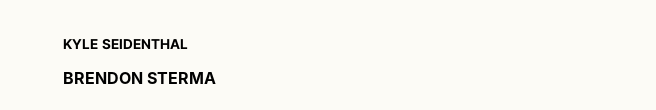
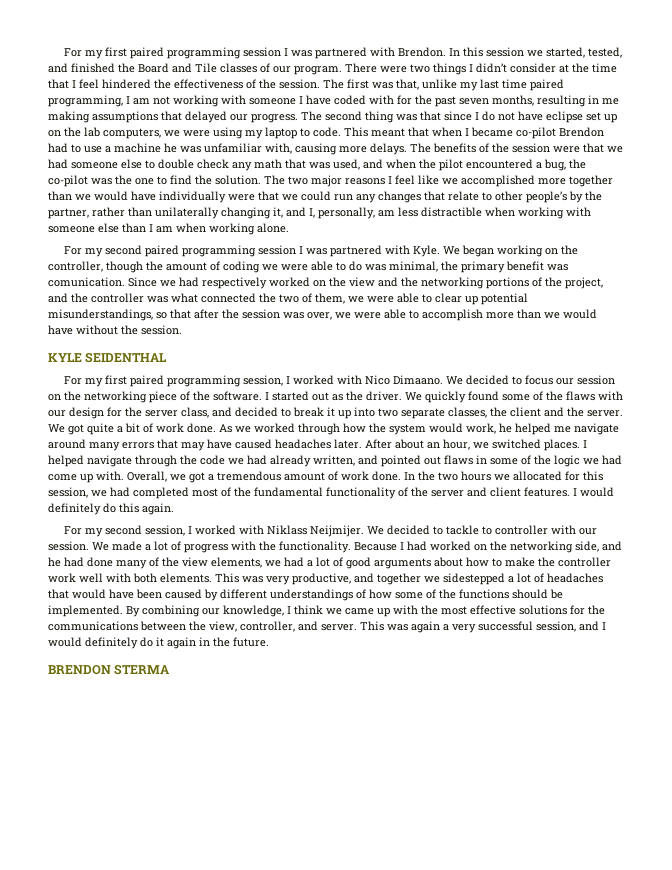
[63,38,188,50] KYLE SEIDENTHAL -> [63,47,622,59] [48,63,617,75] [48,79,564,91] [48,95,619,107] [48,111,617,123] [48,127,604,139] [48,143,623,155] [48,159,586,171] [48,175,613,187] [48,191,602,203] [48,207,591,219] [48,223,289,235] [63,245,578,257] [48,261,568,273] [48,277,603,289] [48,293,528,305] [48,309,597,321] [48,325,182,335] [48,352,168,363] [63,375,615,387] [48,391,623,403] [48,407,623,419] [48,423,619,435] [48,439,587,451] [48,455,622,467] [48,471,603,483] [48,487,614,499] [48,503,174,515] [63,525,597,537] [48,541,622,553] [48,557,611,569] [48,573,603,585] [48,589,563,601] [48,605,605,617] [48,621,606,633] [48,637,269,649] For my first paired programming session I was partnered with Brendon. In this session we started, tested, and finished the Board and Tile classes of our program. There were two things I didn’t consider at the time that I feel hindered the effectiveness of the session. The first was that, unlike my last time paired programming, I am not working with someone I have coded with for the past seven months, resulting in me making assumptions that delayed our progress. The second thing was that since I do not have eclipse set up on the lab computers, we were using my laptop to code. This meant that when I became co-pilot Brendon had to use a machine he was unfamiliar with, causing more delays. The benefits of the session were that we had someone else to double check any math that was used, and when the pilot encountered a bug, the co-pilot was the one to find the solution. The two major reasons I feel like we accomplished more together than we would have individually were that we could run any changes that relate to other people’s by the partner, rather than unilaterally changing it, and I, personally, am less distractible when working with someone else than I am when working alone. // For my second paired programming session I was partnered with Kyle. We began working on the controller, though the amount of coding we were able to do was minimal, the primary benefit was comunication. Since we had respectively worked on the view and the networking portions of the project, and the controller was what connected the two of them, we were able to clear up potential misunderstandings, so that after the session was over, we were able to accomplish more than we would have without the session. // KYLE SEIDENTHAL // For my first paired programming session, I worked with Nico Dimaano. We decided to focus our session on the networking piece of the software. I started out as the driver. We quickly found some of the flaws with our design for the server class, and decided to break it up into two separate classes, the client and the server. We got quite a bit of work done. As we worked through how the system would work, he helped me navigate around many errors that may have caused headaches later. After about an hour, we switched places. I helped navigate through the code we had already written, and pointed out flaws in some of the logic we had come up with. Overall, we got a tremendous amount of work done. In the two hours we allocated for this session, we had completed most of the fundamental functionality of the server and client features. I would definitely do this again. // For my second session, I worked with Niklass Neijmijer. We decided to tackle to controller with our session. We made a lot of progress with the functionality. Because I had worked on the networking side, and he had done many of the view elements, we had a lot of good arguments about how to make the controller work well with both elements. This was very productive, and together we sidestepped a lot of headaches that would have been caused by different understandings of how some of the functions should be implemented. By combining our knowledge, I think we came up with the most effective solutions for the communications between the view, controller, and server. This was again a very successful session, and I would definitely do it again in the future.

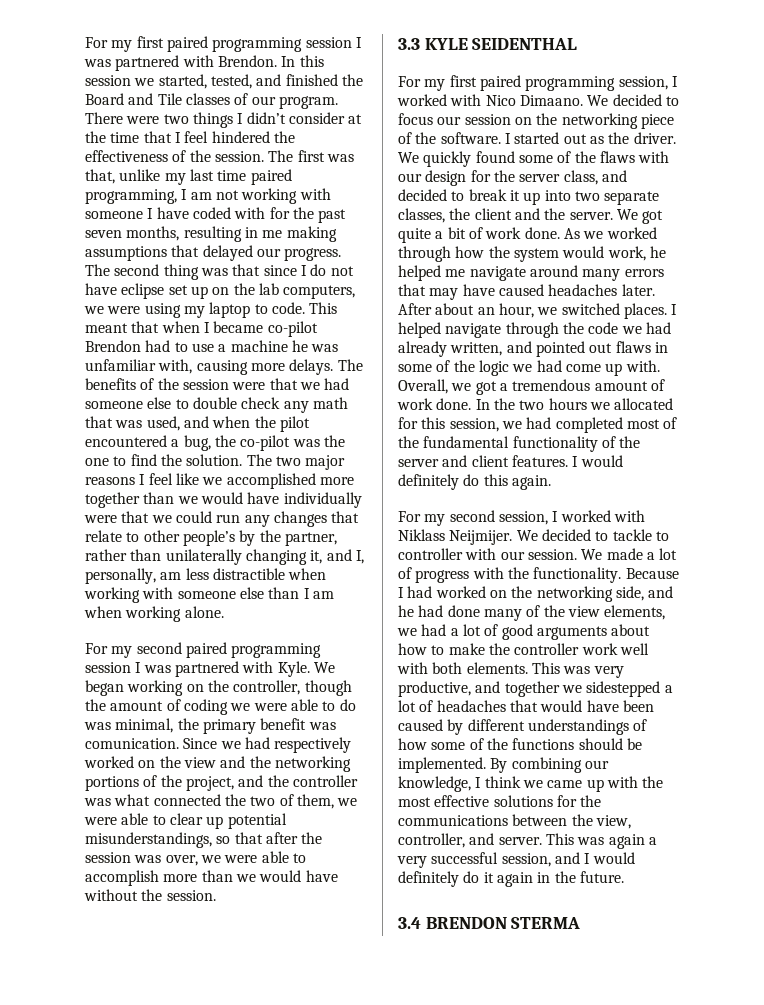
(182, 330) none -> [398,38,420,50] 3.3
(269, 642) none -> [398,917,421,929] 3.4

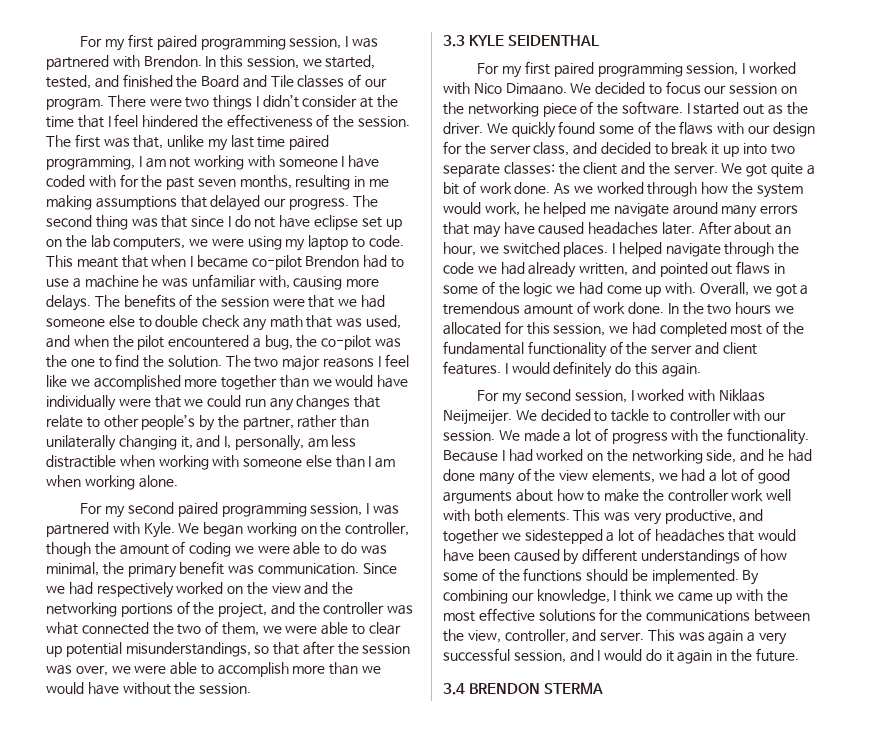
[85,36,352,52] For my first paired programming session -> [80,34,342,51] For my first paired programming session,
[85,75,131,86] session -> [246,56,299,69] session,
[85,662,131,673] session -> [310,503,363,516] session,
[85,738,179,749] comunication. -> [257,563,359,575] communication.
[398,208,445,223] classes, -> [503,162,555,175] classes:
[398,529,513,545] Niklass Neijmijer. -> [718,389,765,402] [443,409,512,425] Niklaas Neijmeijer.
[398,871,459,887] definitely -> (643, 655) none

